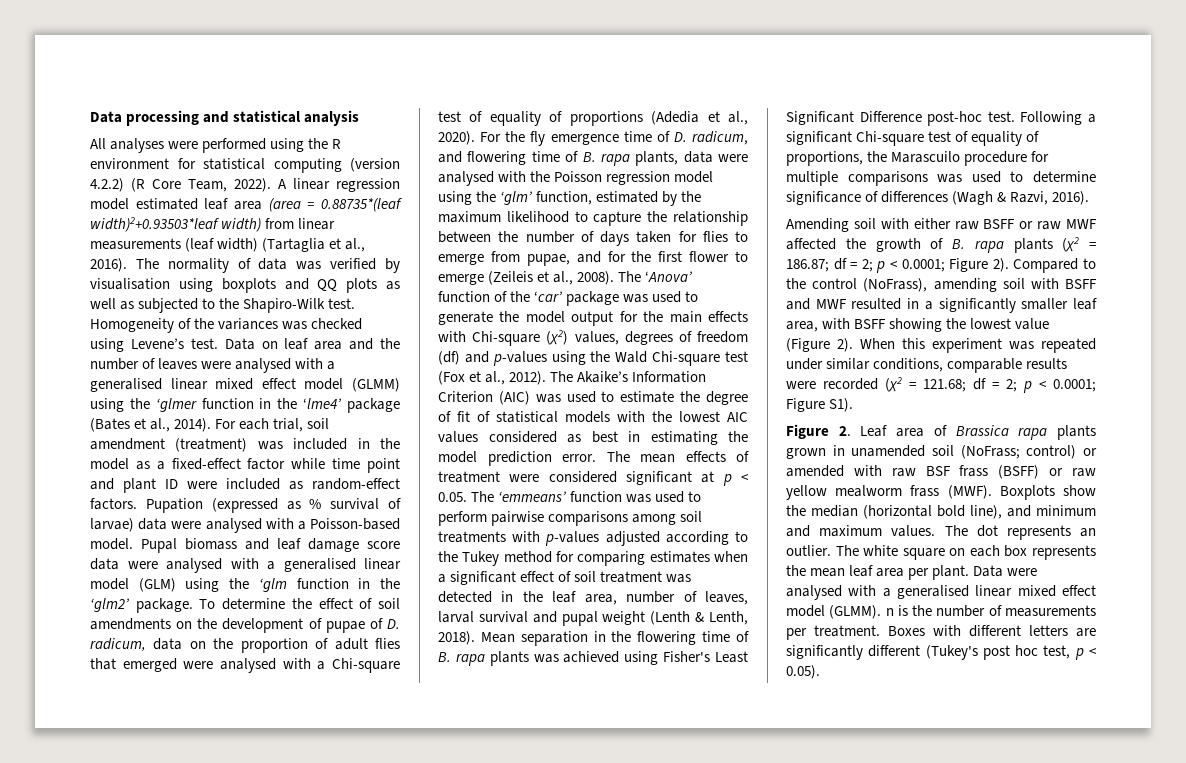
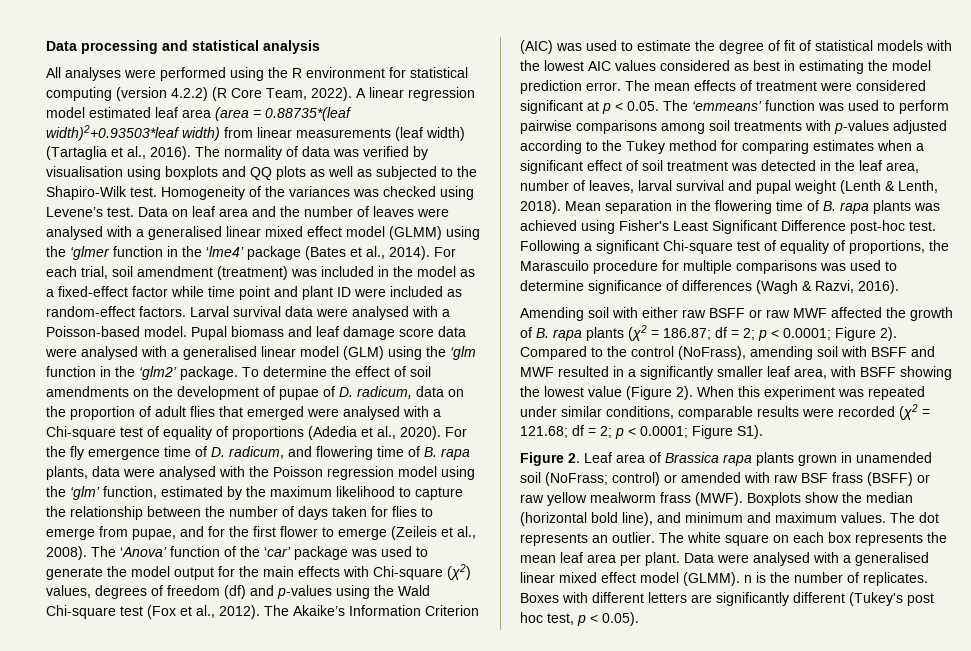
[145,498,401,513] [90,518,134,532] Pupation (expressed as % survival of larvae) -> [190,306,281,317] Larval survival
[1005,605,1096,617] [786,625,880,640] measurements per treatment. -> [863,572,928,586] replicates.

